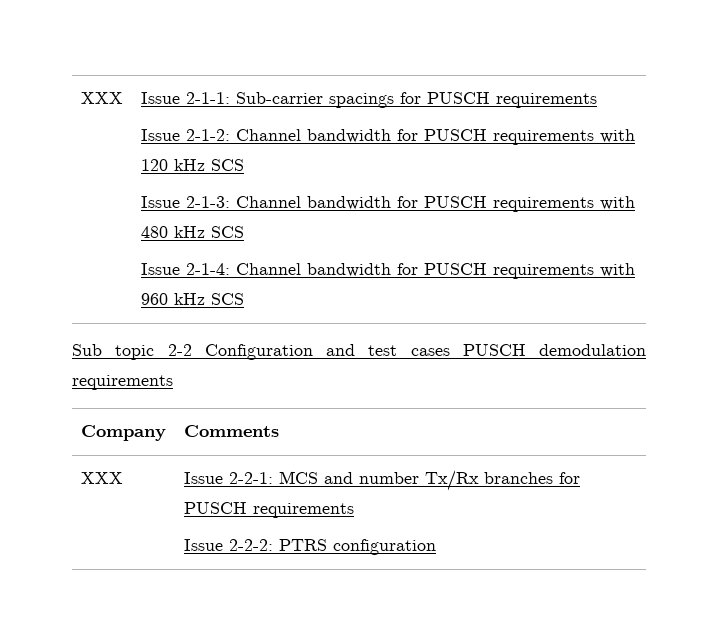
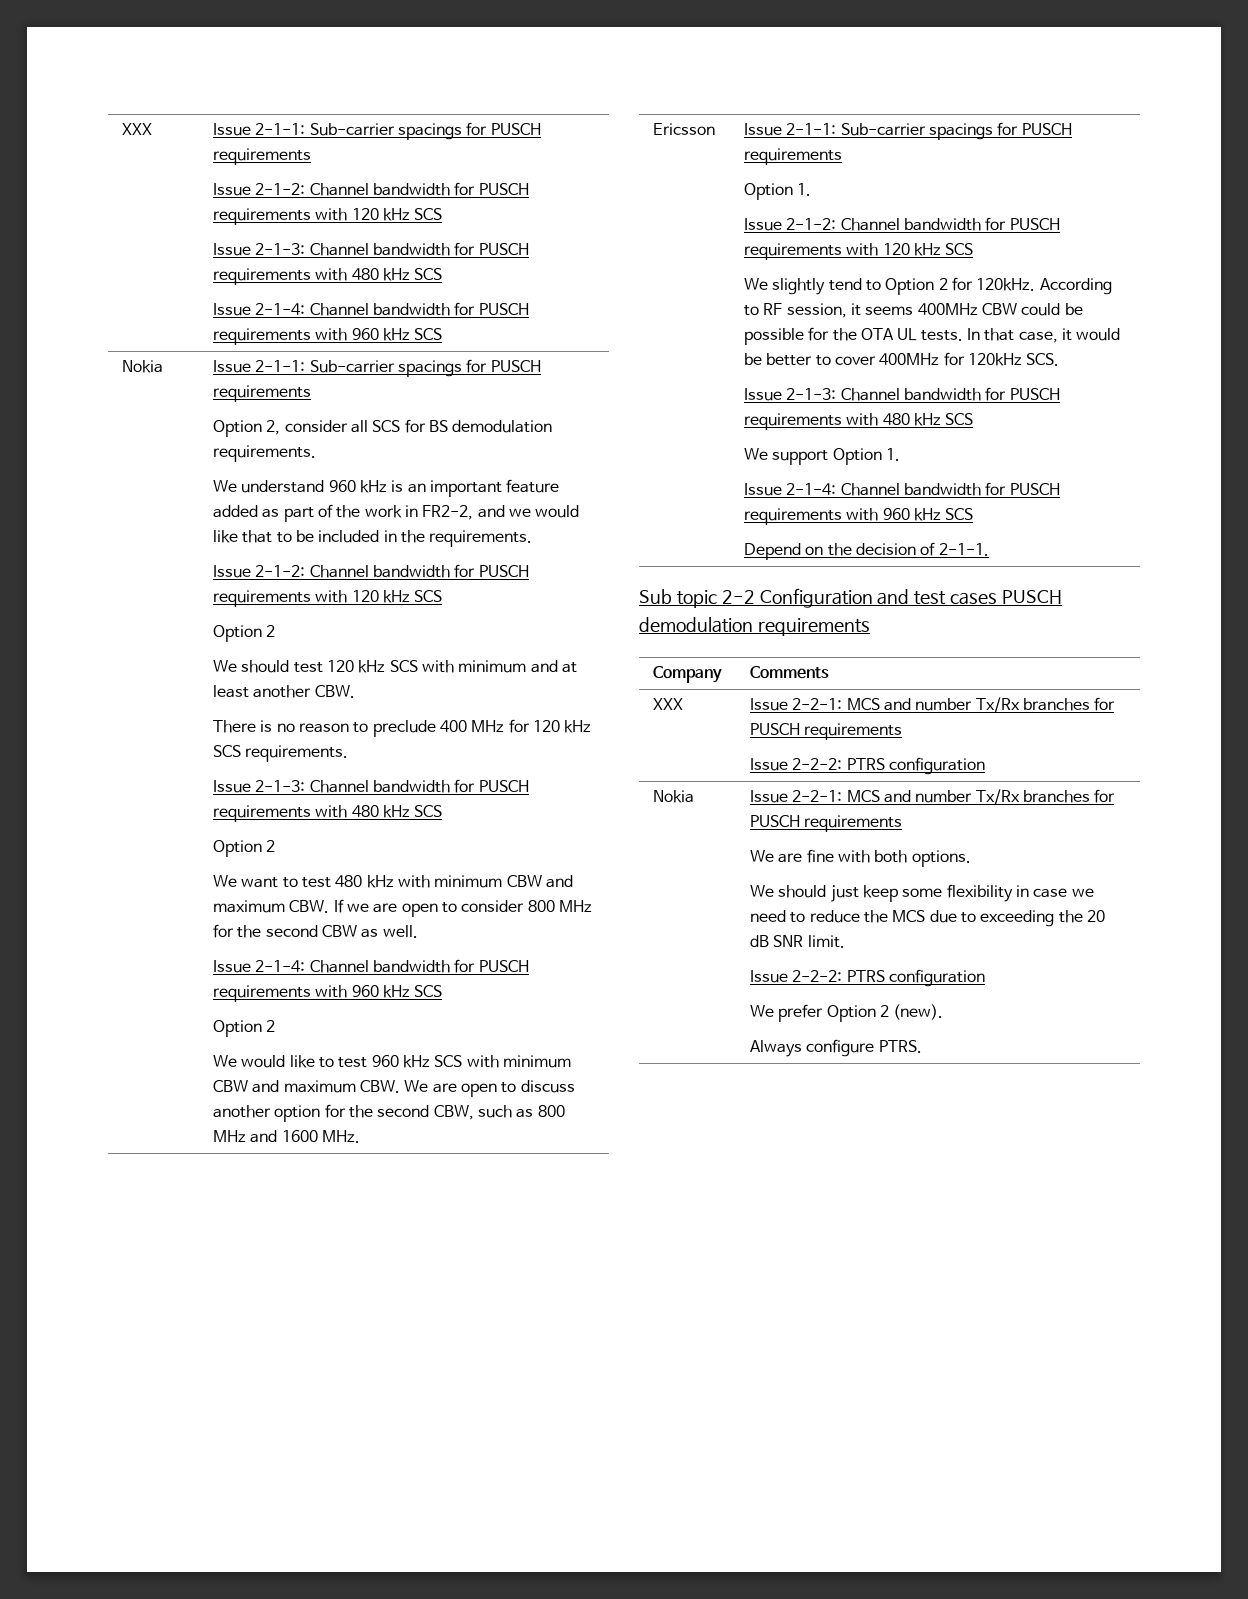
(244, 299) none -> [122,360,164,373] [213,359,541,377] [213,385,312,402] [213,419,553,437] [213,445,317,462] [213,479,560,497] [213,504,580,522] [213,530,533,547] [213,564,529,578] [213,590,443,607] [213,625,276,642] [213,660,577,673] [213,685,355,698] [213,719,592,737] [213,745,349,762] [213,779,529,793] [213,805,443,822] [213,840,276,857] [213,875,573,888] [213,899,592,917] [213,924,418,938] [213,959,529,973] [213,985,443,1002] [213,1020,276,1037] [213,1055,571,1068] [213,1080,575,1097] [213,1104,565,1122] [213,1130,361,1143] [653,123,716,135] [744,122,1072,140] [744,148,843,165] [744,183,812,200] [744,217,1060,231] [744,243,974,260] [744,277,1112,295] [744,303,1083,318] [744,327,1121,345] [744,352,1060,366] [744,387,1060,401] [744,413,974,430] [744,448,901,465] [744,482,1060,496] [744,508,974,525] [744,542,989,560] // Nokia | Issue 2-1-1: Sub-carrier spacings for PUSCH requirements // Option 2, consider all SCS for BS demodulation requirements. // We understand 960 kHz is an important feature added as part of the work in FR2-2, and we would like that to be included in the requirements. // Issue 2-1-2: Channel bandwidth for PUSCH requirements with 120 kHz SCS // Option 2 // We should test 120 kHz SCS with minimum and at least another CBW. // There is no reason to preclude 400 MHz for 120 kHz SCS requirements. // Issue 2-1-3: Channel bandwidth for PUSCH requirements with 480 kHz SCS // Option 2 // We want to test 480 kHz with minimum CBW and maximum CBW. If we are open to consider 800 MHz for the second CBW as well. // Issue 2-1-4: Channel bandwidth for PUSCH requirements with 960 kHz SCS // Option 2 // We would like to test 960 kHz SCS with minimum CBW and maximum CBW. We are open to discuss another option for the second CBW, such as 800 MHz and 1600 MHz. // Ericsson | Issue 2-1-1: Sub-carrier spacings for PUSCH requirements // Option 1. // Issue 2-1-2: Channel bandwidth for PUSCH requirements with 120 kHz SCS // We slightly tend to Option 2 for 120kHz. According to RF session, it seems 400MHz CBW could be possible for the OTA UL tests. In that case, it would be better to cover 400MHz for 120kHz SCS. // Issue 2-1-3: Channel bandwidth for PUSCH requirements with 480 kHz SCS // We support Option 1. // Issue 2-1-4: Channel bandwidth for PUSCH requirements with 960 kHz SCS // Depend on the decision of 2-1-1.
(436, 547) none -> [653,790,695,803] [750,789,1116,805] [750,815,903,832] [750,849,971,867] [750,884,1094,902] [750,910,1105,927] [750,935,845,948] [750,969,986,987] [750,1004,944,1022] [750,1039,922,1057] // Nokia | Issue 2-2-1: MCS and number Tx/Rx branches for PUSCH requirements // We are fine with both options. // We should just keep some flexibility in case we need to reduce the MCS due to exceeding the 20 dB SNR limit. // Issue 2-2-2: PTRS configuration // We prefer Option 2 (new). // Always configure PTRS.

